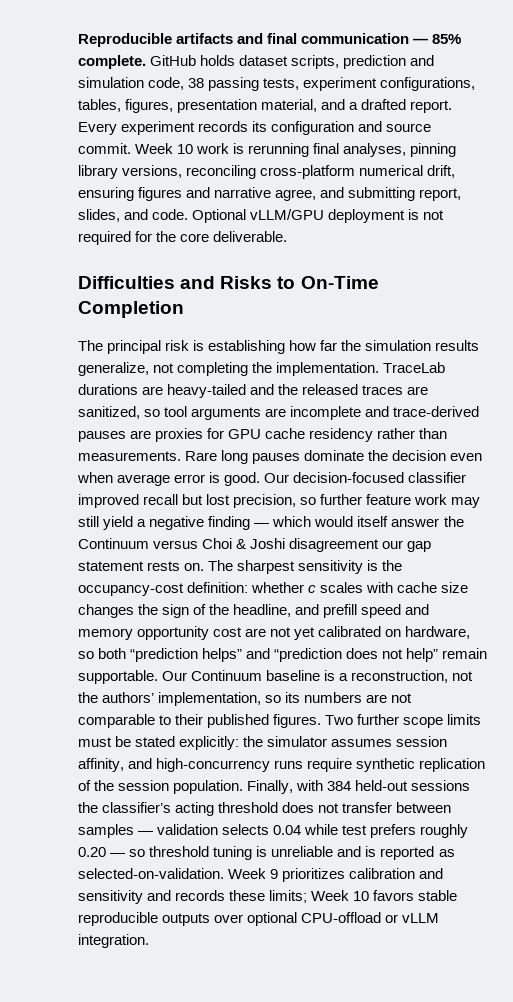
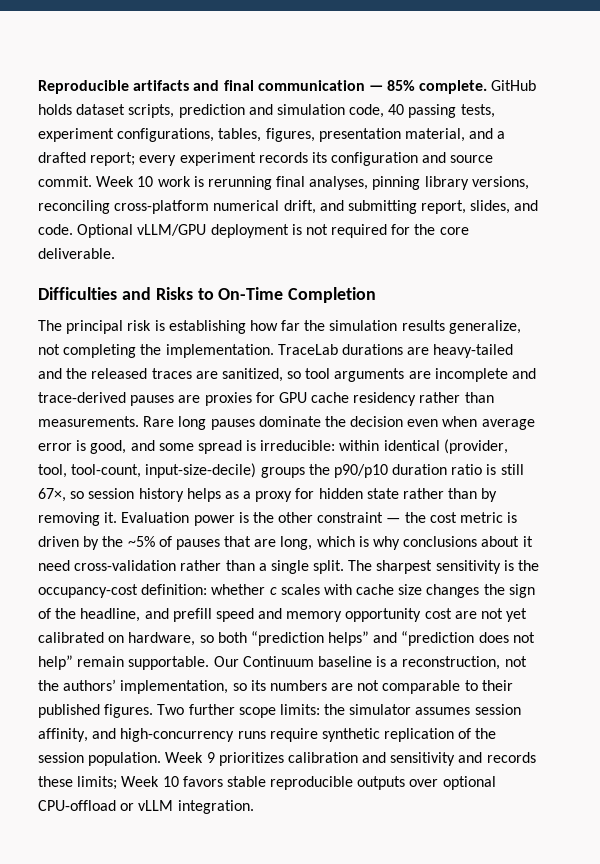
[188,78,205,88] 38 -> [388,104,405,115] 40
[410,100,453,113] [78,122,117,135] report. Every -> [90,152,177,166] report; every
[78,187,317,201] ensuring figures and narrative agree, -> (316, 207) none
[224,472,467,486] [78,494,481,508] [78,516,464,530] [78,538,432,552] [78,561,205,571] good. Our decision-focused classifier improved recall but lost precision, so further feature work may still yield a negative finding — which would itself answer the Continuum versus Choi & Joshi disagreement our gap statement rests on. -> [90,439,508,454] [38,463,524,478] [38,488,498,502] [38,512,518,526] [38,536,533,550] [38,560,345,574] good, and some spread is irreducible: within identical (provider, tool, tool-count, input-size-decile) groups the p90/p10 duration ratio is still 67×, so session history helps as a proxy for hidden state rather than by removing it. Evaluation power is the other constraint — the cost metric is driven by the ~5% of pauses that are long, which is why conclusions about it need cross-validation rather than a single split.
[447,714,482,725] [78,736,240,750] limits must be stated explicitly: -> [279,704,320,715] limits:
[247,780,471,794] [78,802,452,816] [78,824,469,838] [78,846,455,860] [78,868,224,879] Finally, with 384 held-out sessions the classifier’s acting threshold does not transfer between samples — validation selects 0.04 while test prefers roughly 0.20 — so threshold tuning is unreliable and is reported as selected-on-validation. -> (162, 759) none

